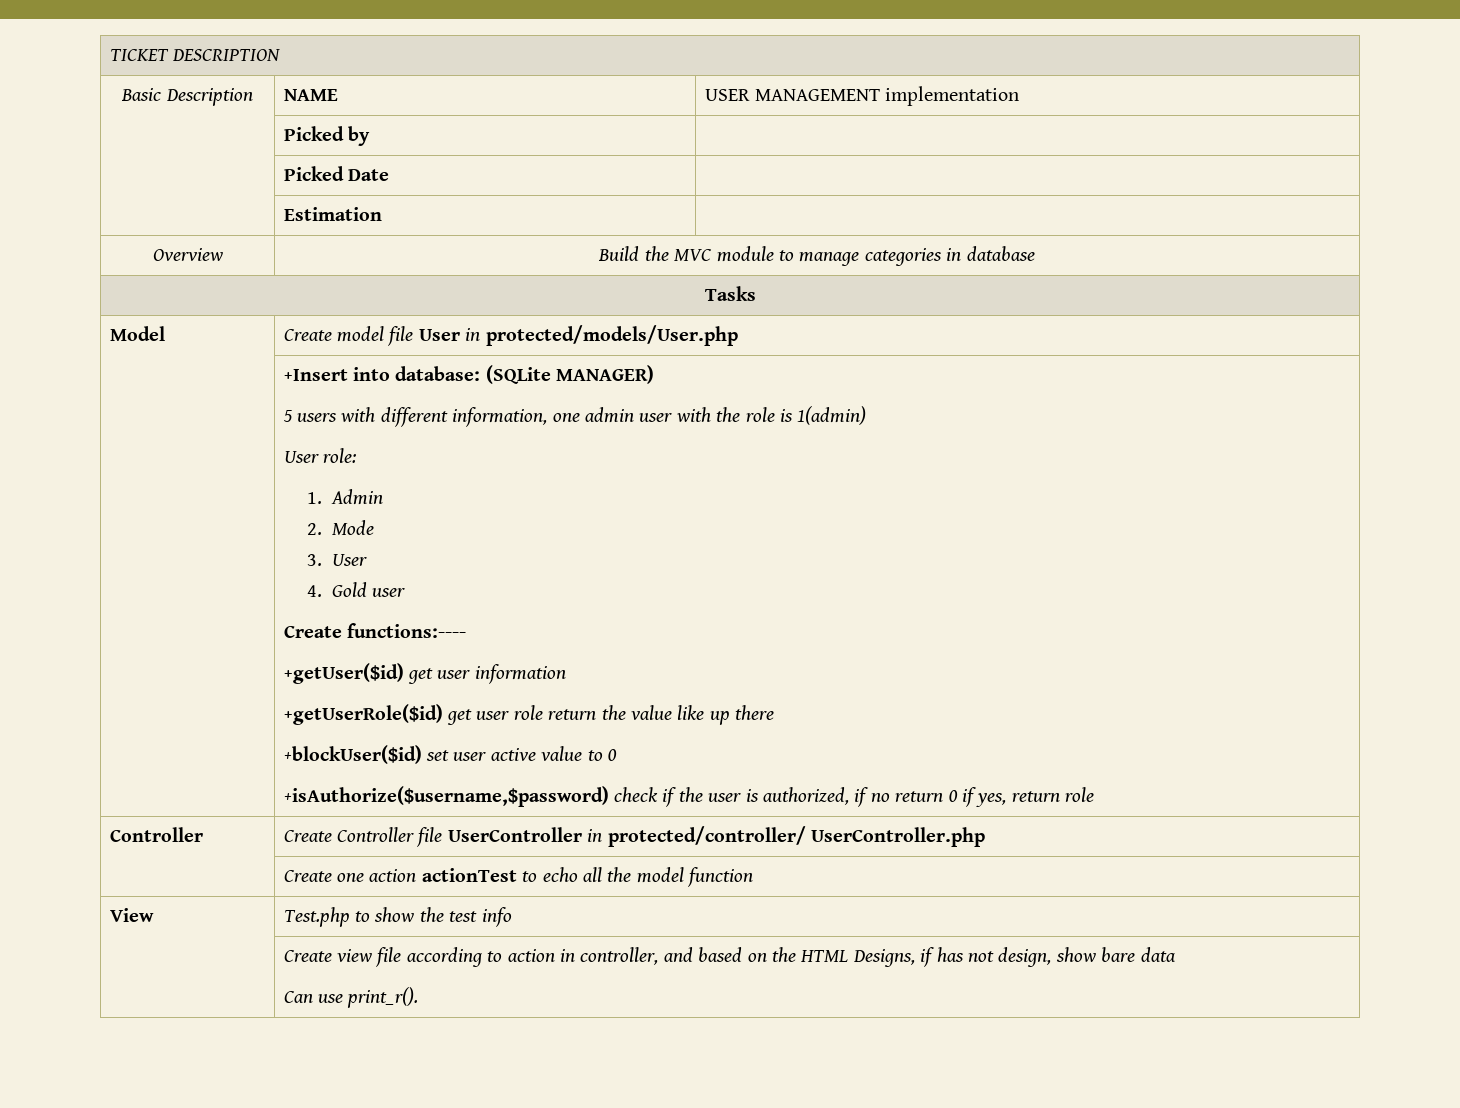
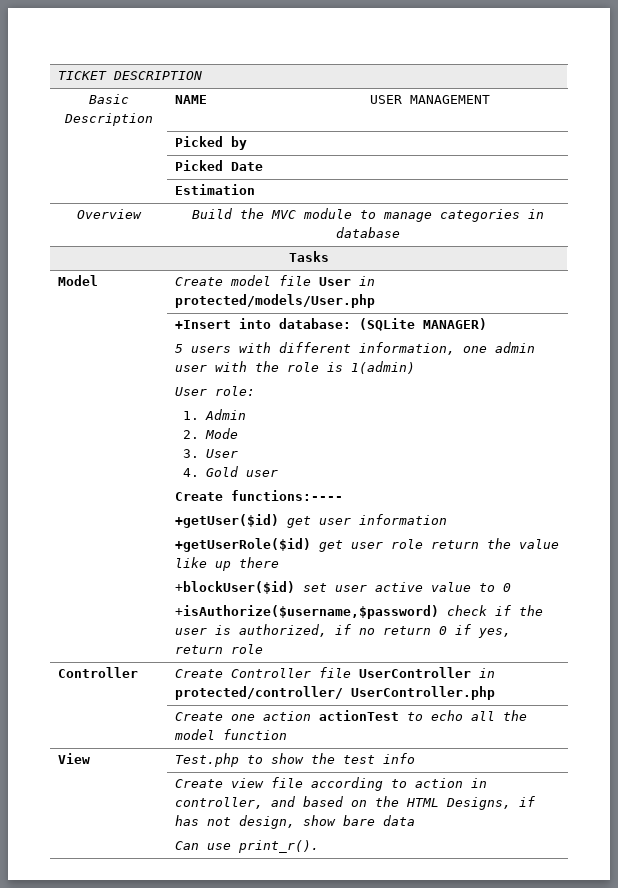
[885,86,1020,106] implementation -> (490, 99) none

